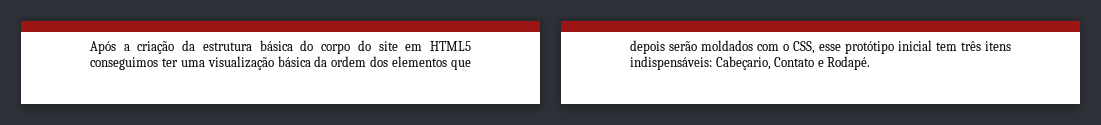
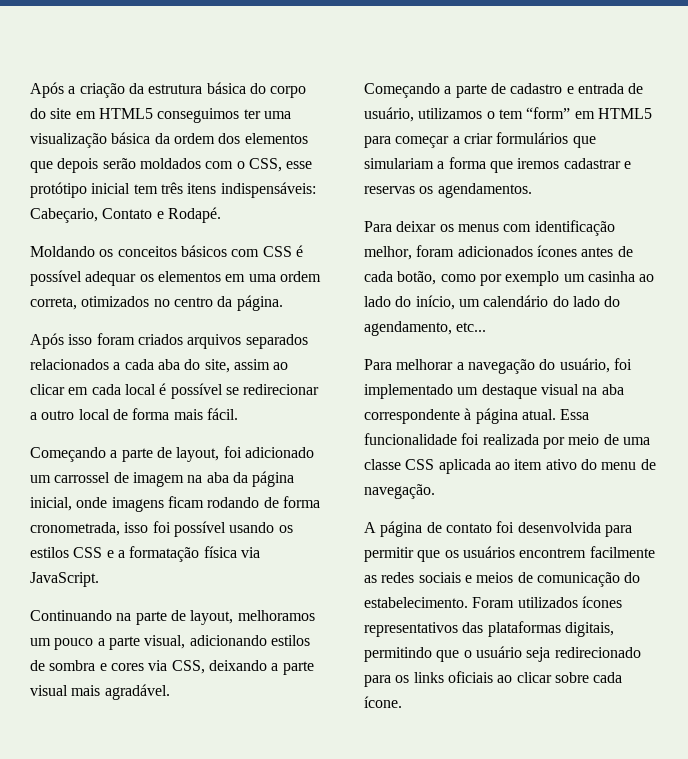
(871, 63) none -> [30,245,303,257] [30,270,321,286] [30,295,283,311] [30,333,308,349] [30,359,289,373] [30,383,320,399] [30,408,238,420] [30,446,314,462] [30,471,295,487] [30,496,320,512] [30,521,293,537] [30,546,260,562] [30,572,99,587] [30,610,315,625] [30,635,310,650] [30,660,314,675] [30,684,170,700] [364,83,644,98] [364,107,652,122] [364,132,596,148] [364,157,631,173] [364,183,532,198] [364,220,615,236] [364,245,633,260] [364,271,655,286] [364,295,621,310] [364,321,487,336] [364,358,632,374] [364,384,624,399] [364,408,590,424] [364,433,650,449] [364,459,656,474] [364,484,435,499] [364,521,632,537] [364,546,655,562] [364,572,641,587] [364,596,622,608] [364,621,614,637] [364,646,641,662] [364,671,623,687] [364,696,402,708] // Moldando os conceitos básicos com CSS é possível adequar os elementos em uma ordem correta, otimizados no centro da página. // Após isso foram criados arquivos separados relacionados a cada aba do site, assim ao clicar em cada local é possível se redirecionar a outro local de forma mais fácil. // Começando a parte de layout, foi adicionado um carrossel de imagem na aba da página inicial, onde imagens ficam rodando de forma cronometrada, isso foi possível usando os estilos CSS e a formatação física via JavaScript. // Continuando na parte de layout, melhoramos um pouco a parte visual, adicionando estilos de sombra e cores via CSS, deixando a parte visual mais agradável. // Começando a parte de cadastro e entrada de usuário, utilizamos o tem “form” em HTML5 para começar a criar formulários que simulariam a forma que iremos cadastrar e reservas os agendamentos. // Para deixar os menus com identificação melhor, foram adicionados ícones antes de cada botão, como por exemplo um casinha ao lado do início, um calendário do lado do agendamento, etc... // Para melhorar a navegação do usuário, foi implementado um destaque visual na aba correspondente à página atual. Essa funcionalidade foi realizada por meio de uma classe CSS aplicada ao item ativo do menu de navegação. // A página de contato foi desenvolvida para permitir que os usuários encontrem facilmente as redes sociais e meios de comunicação do estabelecimento. Foram utilizados ícones representativos das plataformas digitais, permitindo que o usuário seja redirecionado para os links oficiais ao clicar sobre cada ícone.

